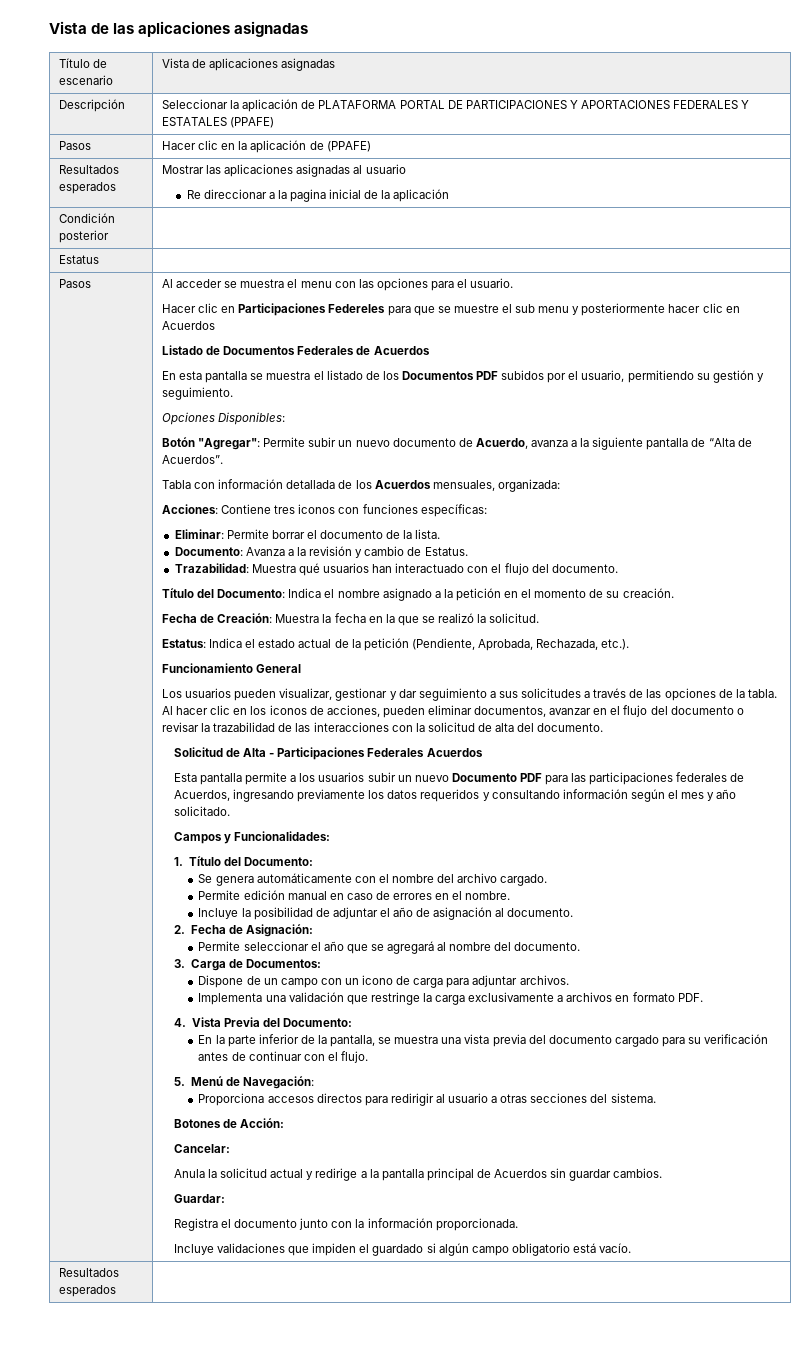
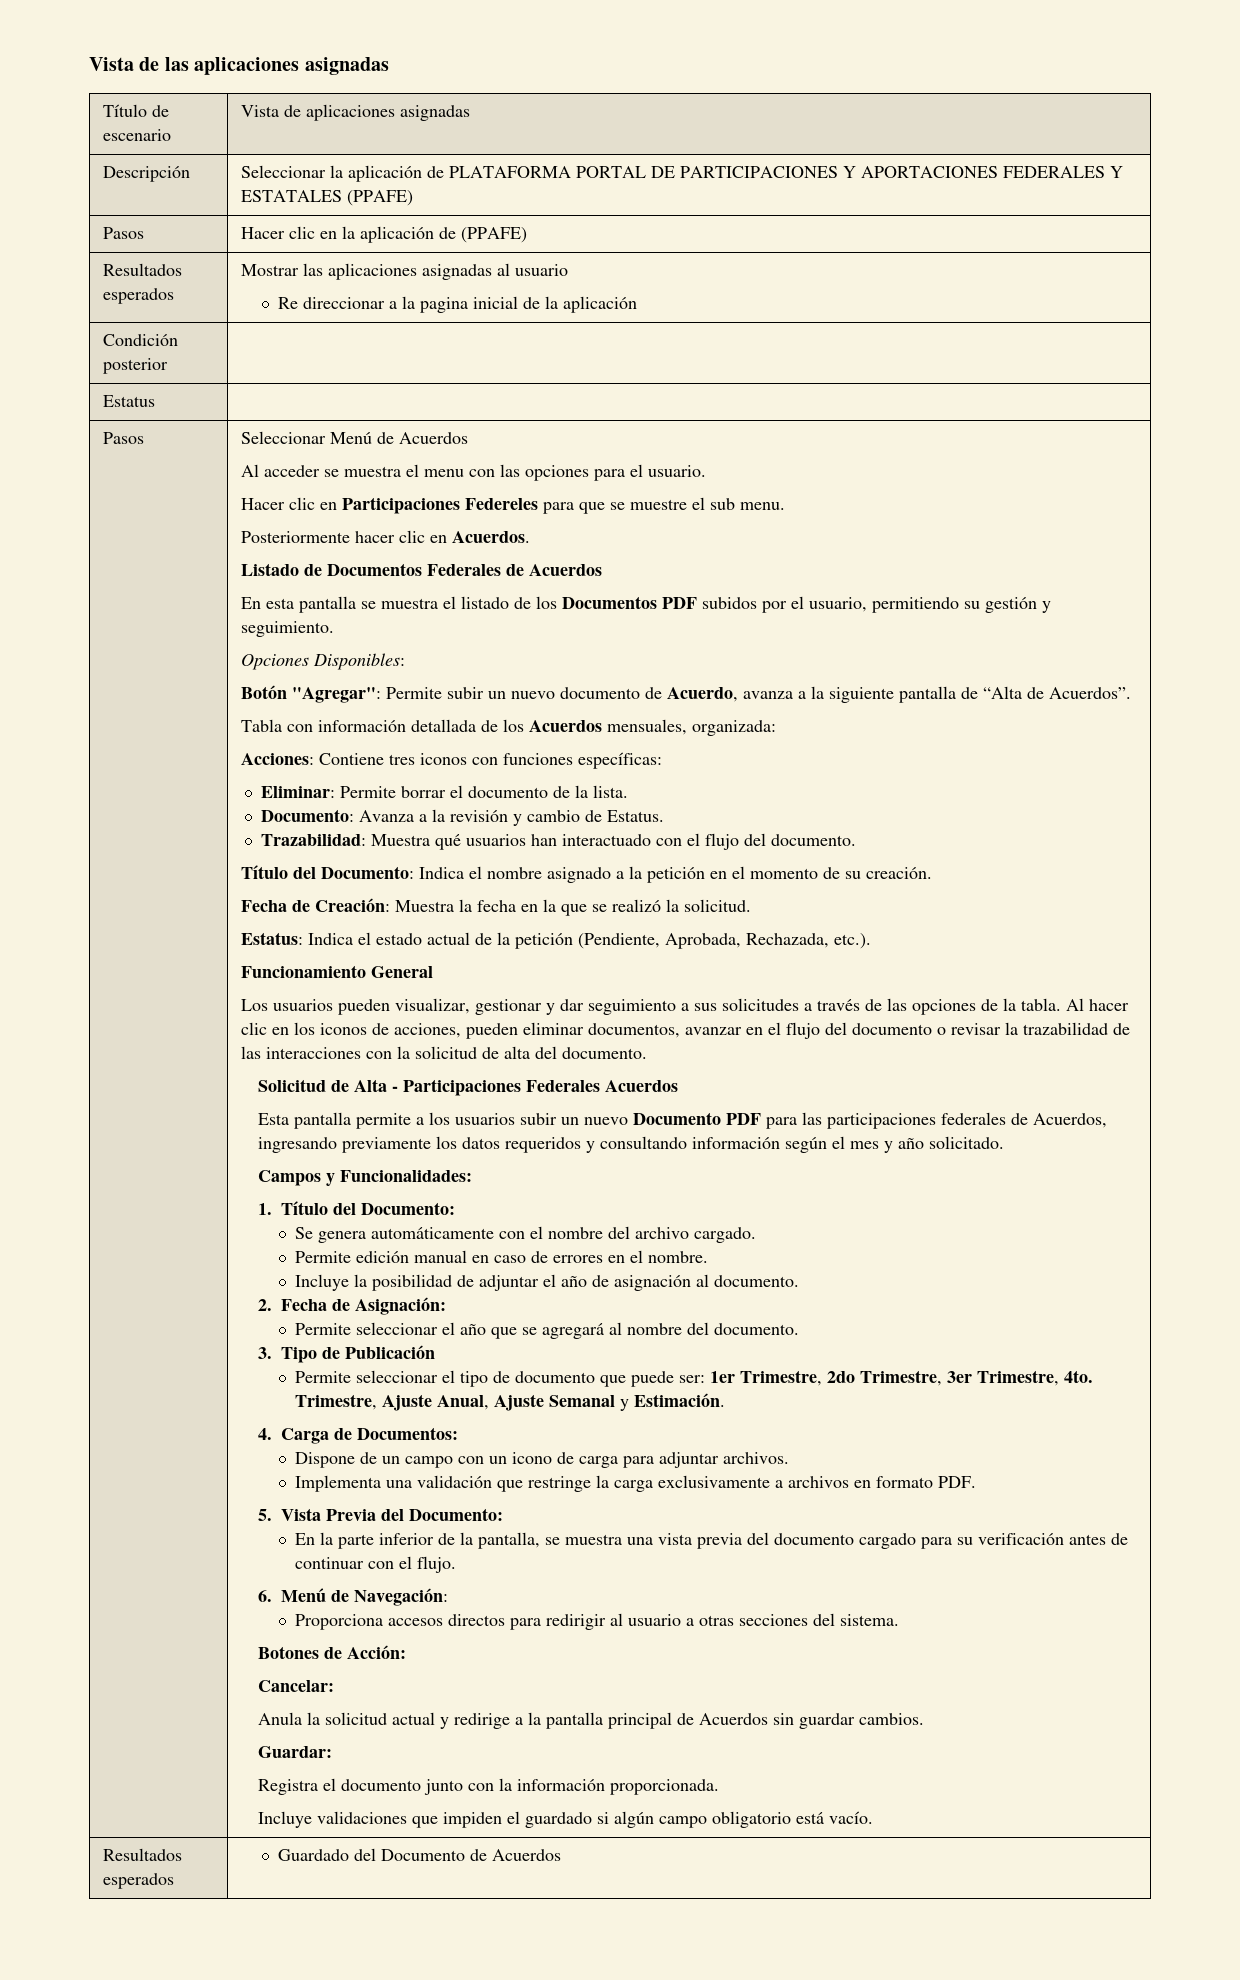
(92, 283) none -> [241,431,469,444] Seleccionar Menú de Acuerdos //
[538,303,740,316] [162,321,216,330] menu y posteriormente hacer clic en Acuerdos -> [740,502,786,510] [241,530,531,543] menu. // Posteriormente hacer clic en Acuerdos.
(185, 963) none -> [281,1345,436,1363] [294,1370,1093,1387] [294,1393,725,1411] [258,1428,273,1440] Tipo de Publicación // Permite seleccionar el tipo de documento que puede ser: 1er Trimestre, 2do Trimestre, 3er Trimestre, 4to. Trimestre, Ajuste Anual, Ajuste Semanal y Estimación. // 4.
[173,1018,186,1027] 4. -> [258,1509,273,1521] 5.
[173,1077,185,1086] 5. -> [258,1590,273,1602] 6.
(117, 1291) none -> [277,1848,561,1861] Guardado del Documento de Acuerdos

